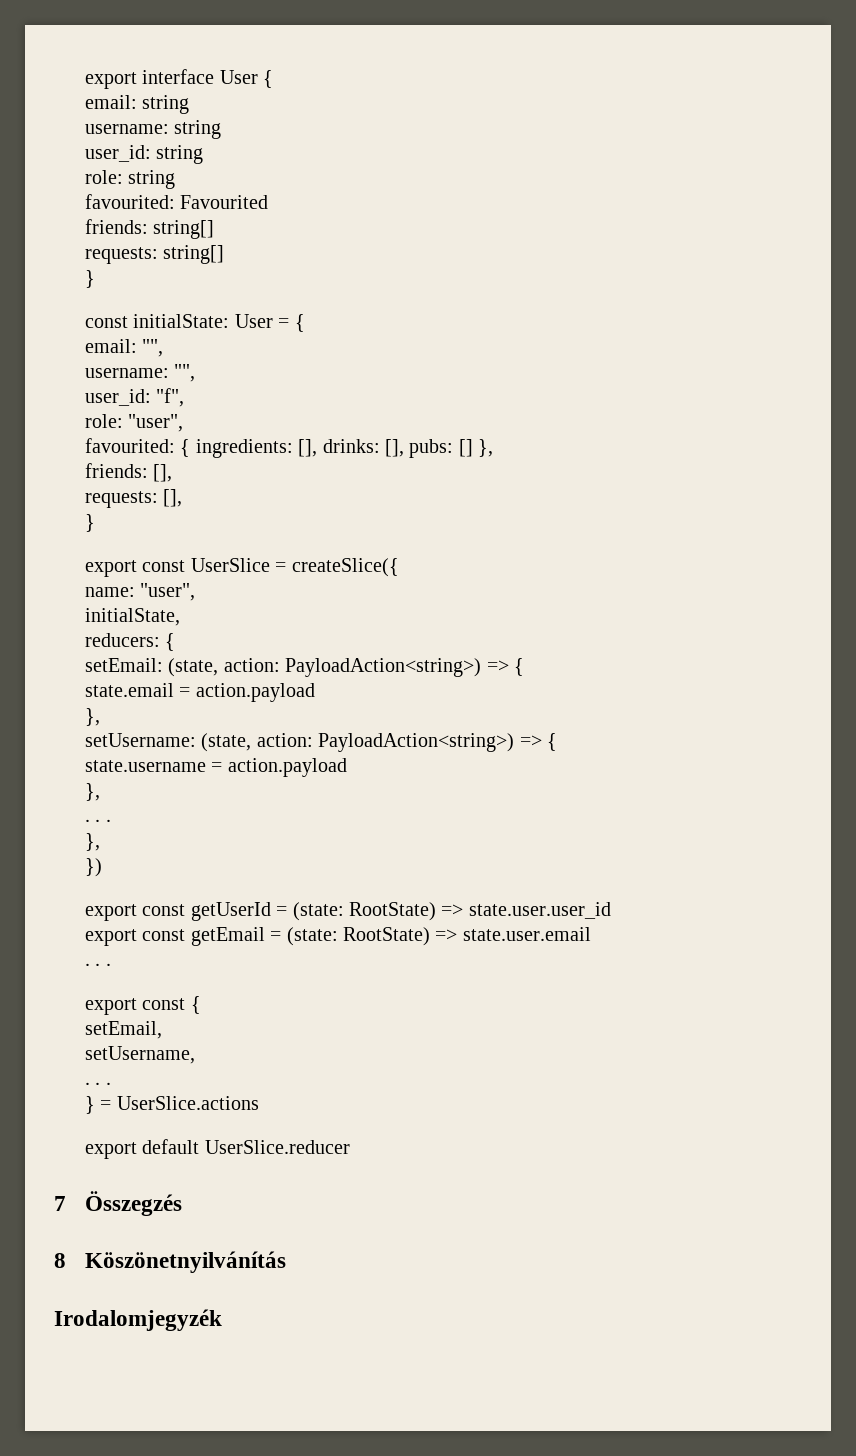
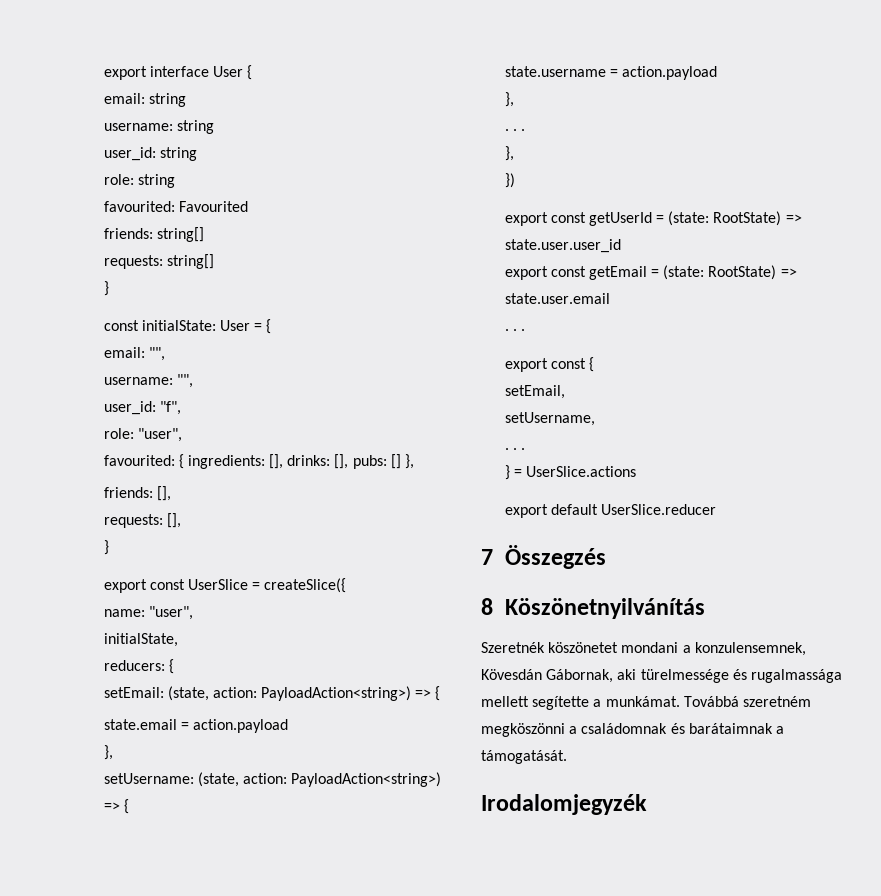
(286, 1262) none -> [481,642,806,656] [481,669,842,683] [481,696,811,710] [481,723,784,737] [481,750,567,764] // Szeretnék köszönetet mondani a konzulensemnek, Kövesdán Gábornak, aki türelmessége és rugalmassága mellett segítette a munkámat. Továbbá szeretném megköszönni a családomnak és barátaimnak a támogatását.

